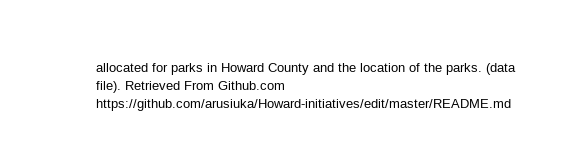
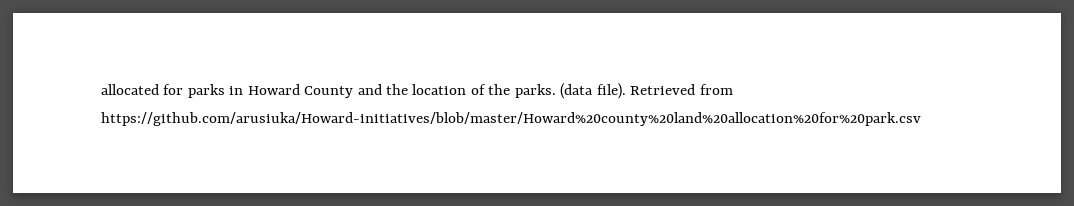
[183,81,285,90] [95,99,511,111] From Github.com https://github.com/arusiuka/Howard-initiatives/edit/master/README.md -> [699,84,733,95] [100,112,921,126] from https://github.com/arusiuka/Howard-initiatives/blob/master/Howard%20county%20land%20allocation%20for%20park.csv

